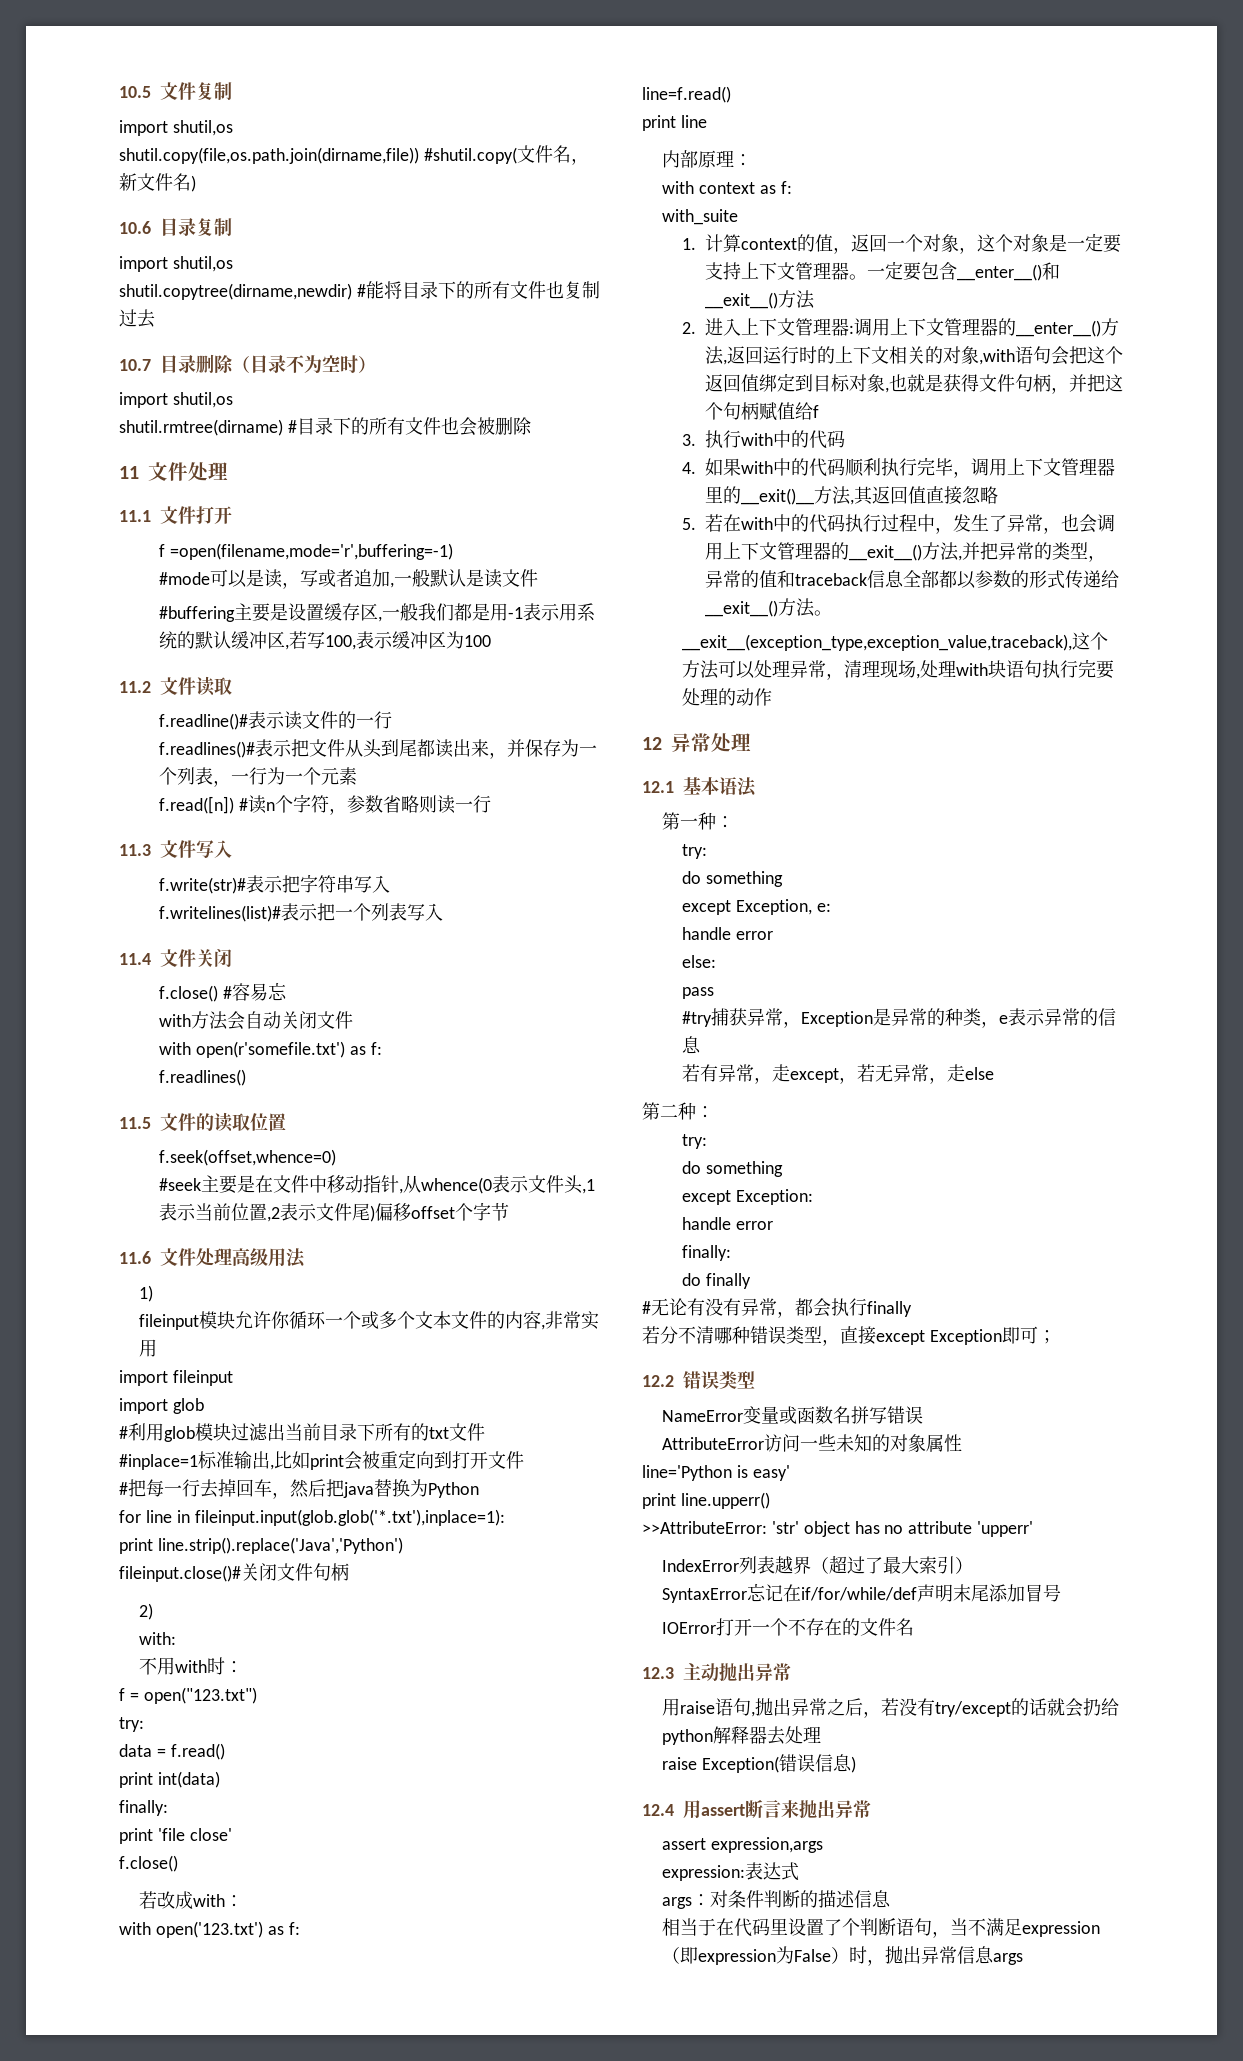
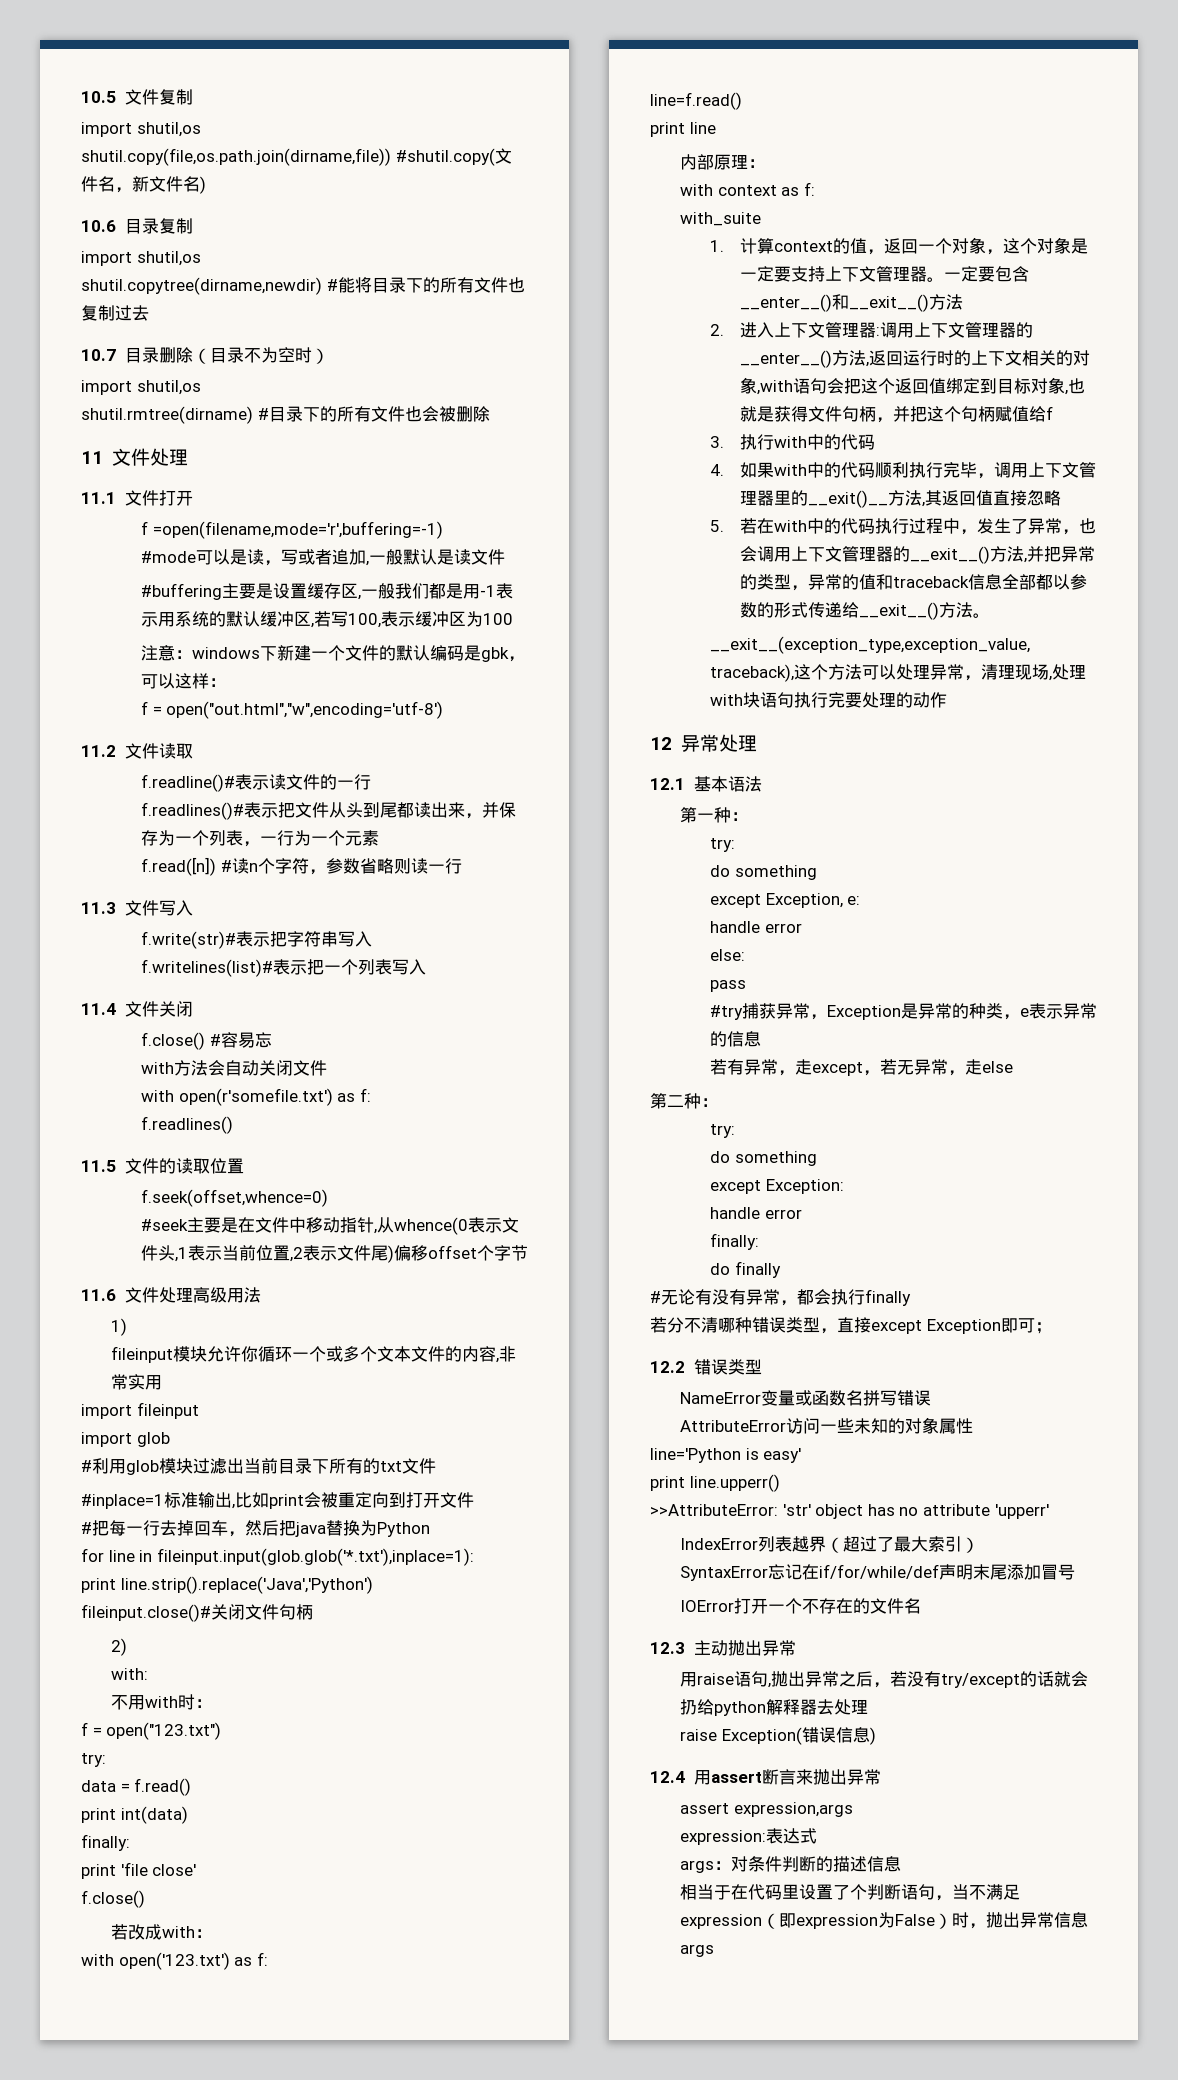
(492, 641) none -> [140,645,525,662] [140,673,226,689] [140,701,444,719] // 注意：windows下新建一个文件的默认编码是gbk，可以这样： // f = open("out.html","w",encoding='utf-8')

